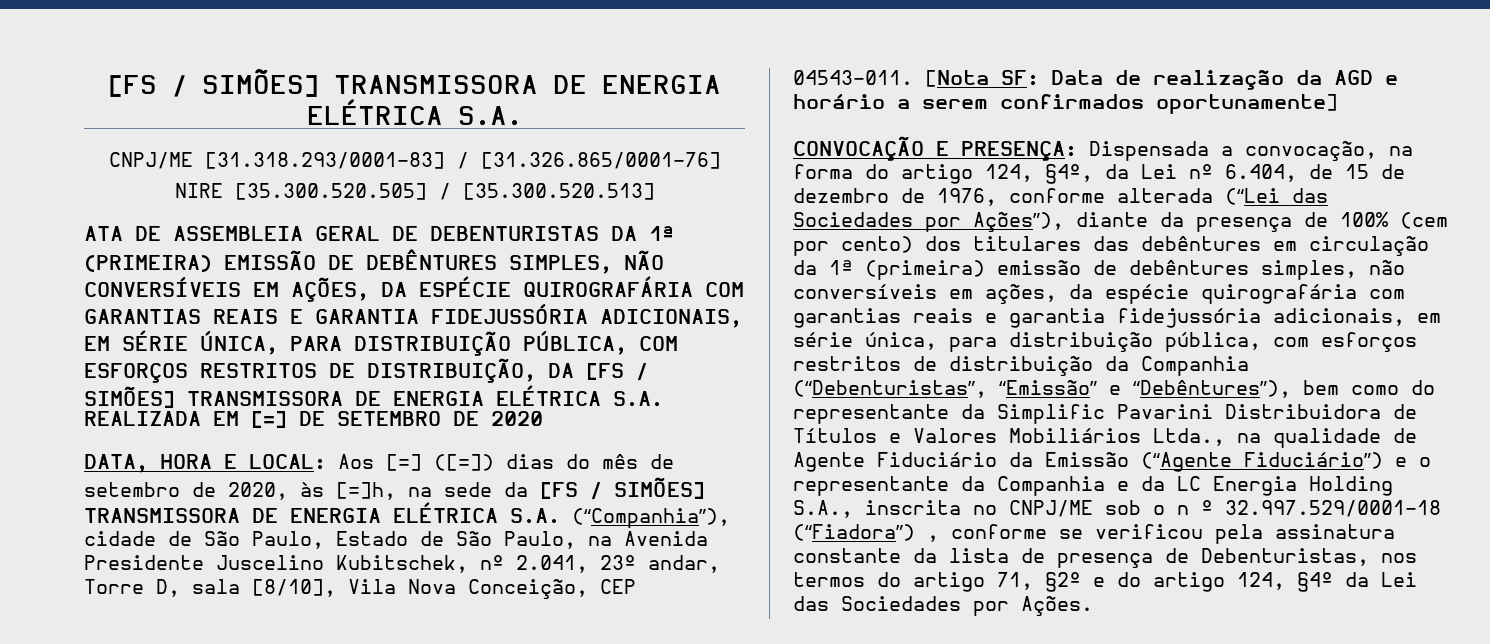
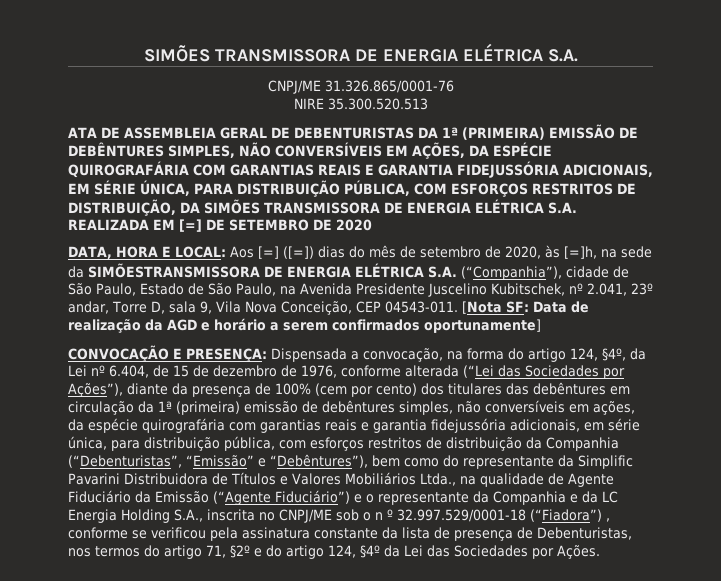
[108,69,319,97] [FS / SIMÕES] -> [143,45,210,62] SIMÕES
[204,152,721,169] [174,183,655,200] [31.318.293/0001-83] / [31.326.865/0001-76] // NIRE [35.300.520.505] / [35.300.520.513] -> [324,80,454,93] [293,98,428,110] 31.326.865/0001-76 // NIRE 35.300.520.513
[586,363,648,381] [84,386,175,408] [FS / SIMÕES] -> [204,199,260,214] SIMÕES
[540,477,705,500] [84,508,240,523] [FS / SIMÕES] TRANSMISSORA -> [88,263,260,278] SIMÕESTRANSMISSORA
[252,579,336,597] [8/10], -> [199,301,212,314] 9,

